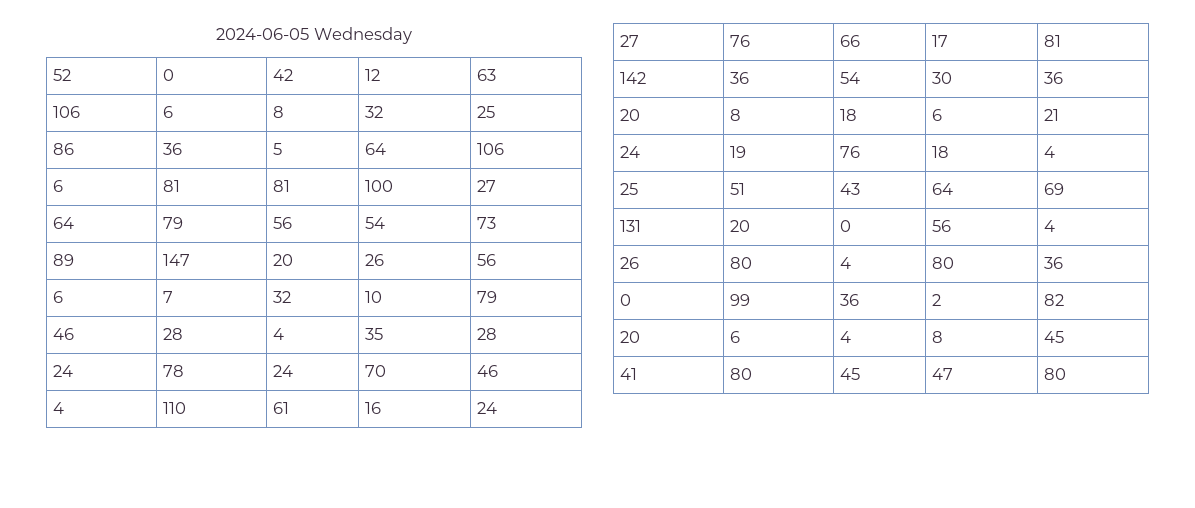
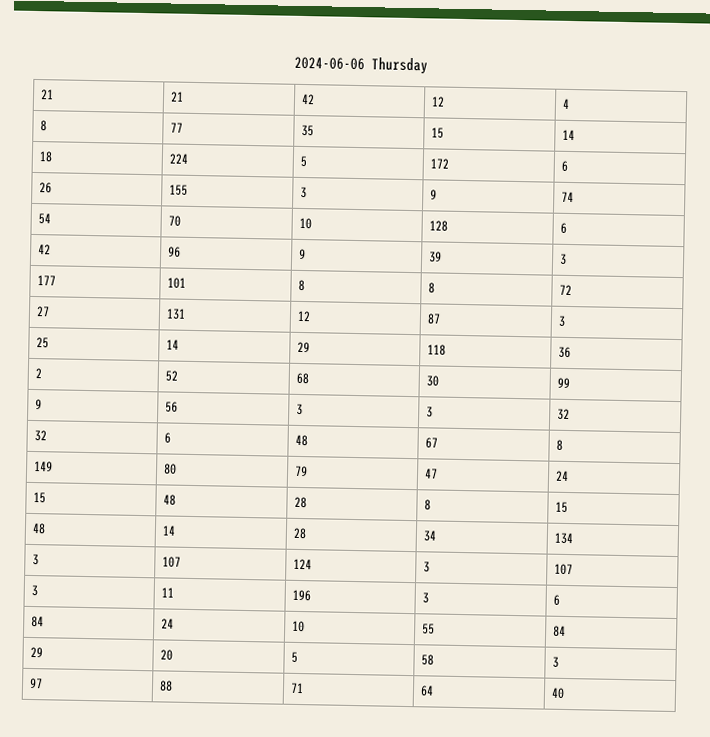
[216,27,412,44] [53,69,72,81] [163,69,175,81] [273,69,294,81] [365,69,381,81] [477,69,497,81] [53,106,81,118] [163,106,174,118] [273,106,285,118] [365,106,384,118] [477,106,496,118] [53,143,75,155] [163,143,183,155] [273,143,283,155] [365,143,387,155] [477,143,505,155] [53,180,64,192] [163,180,181,192] [273,180,291,192] [365,180,394,192] [477,180,497,192] [53,217,75,229] [163,217,184,229] [273,217,293,229] [365,217,386,229] [477,217,497,229] [53,254,75,266] [163,254,191,266] [273,254,294,266] [365,254,385,266] [477,254,497,266] [53,291,64,303] [163,291,174,303] [273,291,292,303] [365,291,383,303] [477,291,498,303] [53,328,75,340] [163,328,184,340] [273,328,285,340] [365,328,384,340] [477,328,498,340] [53,365,74,377] [163,365,185,377] [273,365,294,377] [365,365,387,377] [477,365,499,377] [53,402,65,414] [163,402,187,414] [273,402,290,414] [365,402,382,414] [477,402,498,414] [620,35,640,47] [730,35,751,47] [840,35,861,47] [932,35,949,47] [1044,35,1062,47] [620,72,647,84] [730,72,750,84] [840,72,861,84] [932,72,953,84] [1044,72,1064,84] [620,109,641,121] [730,109,742,121] [840,109,858,121] [932,109,943,121] [1044,109,1060,121] [620,146,641,158] [730,146,747,158] [840,146,861,158] [932,146,950,158] [1044,146,1056,158] [620,183,639,195] [730,183,746,195] [840,183,861,195] [932,183,954,195] [1044,183,1065,195] [620,220,642,232] [730,220,751,232] [840,220,852,232] [932,220,952,232] [1044,220,1056,232] [620,257,640,269] [730,257,753,269] [840,257,852,269] [932,257,955,269] [1044,257,1064,269] [620,294,632,306] [730,294,751,306] [840,294,860,306] [932,294,942,306] [1044,294,1065,306] [620,331,641,343] [730,331,741,343] [840,331,852,343] [932,331,944,343] [1044,331,1065,343] [620,368,638,380] [730,368,753,380] [840,368,861,380] [932,368,954,380] [1044,368,1067,380] 2024-06-05 Wednesday // 52 | 0 | 42 | 12 | 63 // 106 | 6 | 8 | 32 | 25 // 86 | 36 | 5 | 64 | 106 // 6 | 81 | 81 | 100 | 27 // 64 | 79 | 56 | 54 | 73 // 89 | 147 | 20 | 26 | 56 // 6 | 7 | 32 | 10 | 79 // 46 | 28 | 4 | 35 | 28 // 24 | 78 | 24 | 70 | 46 // 4 | 110 | 61 | 16 | 24 // 27 | 76 | 66 | 17 | 81 // 142 | 36 | 54 | 30 | 36 // 20 | 8 | 18 | 6 | 21 // 24 | 19 | 76 | 18 | 4 // 25 | 51 | 43 | 64 | 69 // 131 | 20 | 0 | 56 | 4 // 26 | 80 | 4 | 80 | 36 // 0 | 99 | 36 | 2 | 82 // 20 | 6 | 4 | 8 | 45 // 41 | 80 | 45 | 47 | 80 -> [293,56,428,75] [39,89,54,100] [169,91,184,102] [300,93,315,105] [430,96,445,107] [561,98,570,109] [39,120,47,132] [169,122,183,133] [300,124,314,137] [430,127,444,139] [561,129,575,141] [38,151,53,163] [168,153,188,164] [299,155,307,168] [429,158,449,169] [560,160,568,172] [38,182,52,194] [168,184,188,196] [299,186,307,199] [429,189,437,200] [560,191,574,203] [37,213,51,225] [167,215,181,227] [298,217,312,230] [428,220,448,232] [559,222,567,234] [37,244,51,255] [167,246,181,258] [298,248,306,260] [427,251,442,263] [558,253,567,265] [36,275,56,286] [166,277,186,289] [297,279,305,292] [427,282,435,294] [558,284,572,296] [35,306,50,317] [165,308,186,320] [296,310,311,322] [426,313,441,325] [557,315,566,327] [35,337,49,349] [165,339,179,350] [296,341,310,353] [426,344,446,356] [557,346,571,359] [34,368,42,379] [164,370,178,382] [295,372,309,385] [425,375,439,387] [556,377,570,389] [34,399,42,410] [164,401,178,413] [295,403,303,416] [425,406,433,418] [556,408,570,421] [33,430,47,442] [163,432,171,444] [294,434,308,447] [424,437,438,449] [555,439,563,451] [33,461,53,472] [162,463,177,475] [293,465,308,477] [423,468,438,479] [554,470,569,481] [32,492,46,504] [162,494,176,506] [293,496,307,509] [423,499,431,511] [554,501,568,513] [31,522,46,535] [161,525,176,536] [292,527,307,540] [422,530,436,542] [553,532,573,545] [31,553,39,566] [161,556,181,568] [292,558,312,570] [422,561,430,573] [553,563,573,576] [30,584,38,597] [160,587,174,598] [291,589,311,602] [421,592,429,604] [552,594,560,606] [30,615,44,628] [160,618,174,629] [291,620,305,633] [421,623,435,635] [552,625,566,637] [29,646,43,658] [159,649,173,661] [290,651,298,663] [420,654,434,666] [551,656,559,668] [28,677,43,689] [158,680,173,692] [289,682,304,694] [419,685,434,697] [550,687,565,699] 2024-06-06 Thursday // 21 | 21 | 42 | 12 | 4 // 8 | 77 | 35 | 15 | 14 // 18 | 224 | 5 | 172 | 6 // 26 | 155 | 3 | 9 | 74 // 54 | 70 | 10 | 128 | 6 // 42 | 96 | 9 | 39 | 3 // 177 | 101 | 8 | 8 | 72 // 27 | 131 | 12 | 87 | 3 // 25 | 14 | 29 | 118 | 36 // 2 | 52 | 68 | 30 | 99 // 9 | 56 | 3 | 3 | 32 // 32 | 6 | 48 | 67 | 8 // 149 | 80 | 79 | 47 | 24 // 15 | 48 | 28 | 8 | 15 // 48 | 14 | 28 | 34 | 134 // 3 | 107 | 124 | 3 | 107 // 3 | 11 | 196 | 3 | 6 // 84 | 24 | 10 | 55 | 84 // 29 | 20 | 5 | 58 | 3 // 97 | 88 | 71 | 64 | 40

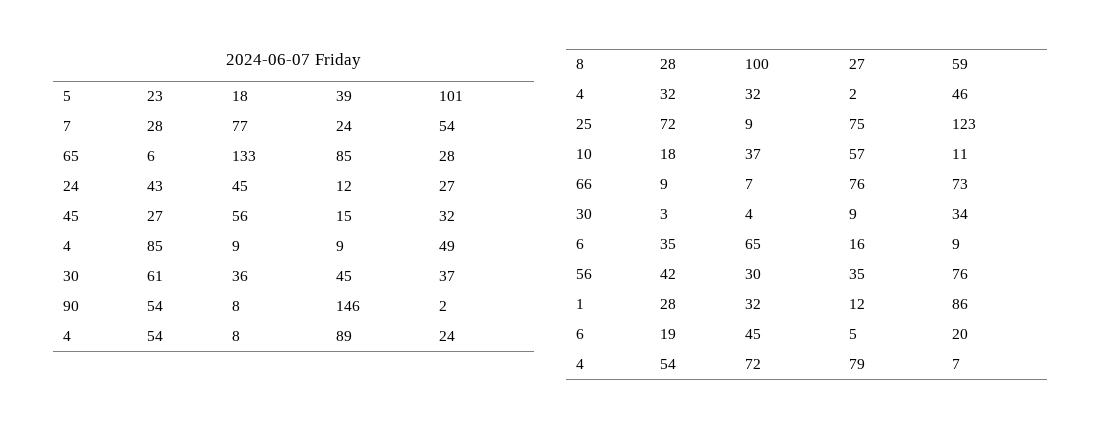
[293,56,428,75] [39,89,54,100] [169,91,184,102] [300,93,315,105] [430,96,445,107] [561,98,570,109] [39,120,47,132] [169,122,183,133] [300,124,314,137] [430,127,444,139] [561,129,575,141] [38,151,53,163] [168,153,188,164] [299,155,307,168] [429,158,449,169] [560,160,568,172] [38,182,52,194] [168,184,188,196] [299,186,307,199] [429,189,437,200] [560,191,574,203] [37,213,51,225] [167,215,181,227] [298,217,312,230] [428,220,448,232] [559,222,567,234] [37,244,51,255] [167,246,181,258] [298,248,306,260] [427,251,442,263] [558,253,567,265] [36,275,56,286] [166,277,186,289] [297,279,305,292] [427,282,435,294] [558,284,572,296] [35,306,50,317] [165,308,186,320] [296,310,311,322] [426,313,441,325] [557,315,566,327] [35,337,49,349] [165,339,179,350] [296,341,310,353] [426,344,446,356] [557,346,571,359] [34,368,42,379] [164,370,178,382] [295,372,309,385] [425,375,439,387] [556,377,570,389] [34,399,42,410] [164,401,178,413] [295,403,303,416] [425,406,433,418] [556,408,570,421] [33,430,47,442] [163,432,171,444] [294,434,308,447] [424,437,438,449] [555,439,563,451] [33,461,53,472] [162,463,177,475] [293,465,308,477] [423,468,438,479] [554,470,569,481] [32,492,46,504] [162,494,176,506] [293,496,307,509] [423,499,431,511] [554,501,568,513] [31,522,46,535] [161,525,176,536] [292,527,307,540] [422,530,436,542] [553,532,573,545] [31,553,39,566] [161,556,181,568] [292,558,312,570] [422,561,430,573] [553,563,573,576] [30,584,38,597] [160,587,174,598] [291,589,311,602] [421,592,429,604] [552,594,560,606] [30,615,44,628] [160,618,174,629] [291,620,305,633] [421,623,435,635] [552,625,566,637] [29,646,43,658] [159,649,173,661] [290,651,298,663] [420,654,434,666] [551,656,559,668] [28,677,43,689] [158,680,173,692] [289,682,304,694] [419,685,434,697] [550,687,565,699] 2024-06-06 Thursday // 21 | 21 | 42 | 12 | 4 // 8 | 77 | 35 | 15 | 14 // 18 | 224 | 5 | 172 | 6 // 26 | 155 | 3 | 9 | 74 // 54 | 70 | 10 | 128 | 6 // 42 | 96 | 9 | 39 | 3 // 177 | 101 | 8 | 8 | 72 // 27 | 131 | 12 | 87 | 3 // 25 | 14 | 29 | 118 | 36 // 2 | 52 | 68 | 30 | 99 // 9 | 56 | 3 | 3 | 32 // 32 | 6 | 48 | 67 | 8 // 149 | 80 | 79 | 47 | 24 // 15 | 48 | 28 | 8 | 15 // 48 | 14 | 28 | 34 | 134 // 3 | 107 | 124 | 3 | 107 // 3 | 11 | 196 | 3 | 6 // 84 | 24 | 10 | 55 | 84 // 29 | 20 | 5 | 58 | 3 // 97 | 88 | 71 | 64 | 40 -> [226,53,361,69] [62,91,71,101] [146,91,163,101] [231,91,248,101] [335,91,352,101] [438,91,463,101] [62,121,71,131] [146,121,163,131] [231,121,248,131] [335,121,352,131] [438,121,455,131] [62,151,79,161] [146,151,155,161] [231,151,256,161] [335,151,352,161] [438,151,455,161] [62,181,79,191] [146,181,163,191] [231,181,248,191] [335,181,352,191] [438,181,455,191] [62,211,79,221] [146,211,163,221] [231,211,248,221] [335,211,352,221] [438,211,455,221] [62,241,71,251] [146,241,163,251] [231,241,240,251] [335,241,344,251] [438,241,455,251] [62,271,79,281] [146,271,163,281] [231,271,248,281] [335,271,352,281] [438,271,455,281] [62,301,79,311] [146,301,163,311] [231,301,240,311] [335,301,360,311] [438,301,447,311] [62,331,71,341] [146,331,163,341] [231,331,240,341] [335,331,352,341] [438,331,455,341] [575,59,584,69] [659,59,676,69] [744,59,769,69] [848,59,865,69] [951,59,968,69] [575,89,584,99] [659,89,676,99] [744,89,761,99] [848,89,857,99] [951,89,968,99] [575,119,592,129] [659,119,676,129] [744,119,753,129] [848,119,865,129] [951,119,976,129] [575,149,592,159] [659,149,676,159] [744,149,761,159] [848,149,865,159] [951,149,968,159] [575,179,592,189] [659,179,668,189] [744,179,753,189] [848,179,865,189] [951,179,968,189] [575,209,592,219] [659,209,668,219] [744,209,753,219] [848,209,857,219] [951,209,968,219] [575,239,584,249] [659,239,676,249] [744,239,761,249] [848,239,865,249] [951,239,960,249] [575,269,592,279] [659,269,676,279] [744,269,761,279] [848,269,865,279] [951,269,968,279] [575,299,584,309] [659,299,676,309] [744,299,761,309] [848,299,865,309] [951,299,968,309] [575,329,584,339] [659,329,676,339] [744,329,761,339] [848,329,857,339] [951,329,968,339] [575,359,584,369] [659,359,676,369] [744,359,761,369] [848,359,865,369] [951,359,960,369] 2024-06-07 Friday // 5 | 23 | 18 | 39 | 101 // 7 | 28 | 77 | 24 | 54 // 65 | 6 | 133 | 85 | 28 // 24 | 43 | 45 | 12 | 27 // 45 | 27 | 56 | 15 | 32 // 4 | 85 | 9 | 9 | 49 // 30 | 61 | 36 | 45 | 37 // 90 | 54 | 8 | 146 | 2 // 4 | 54 | 8 | 89 | 24 // 8 | 28 | 100 | 27 | 59 // 4 | 32 | 32 | 2 | 46 // 25 | 72 | 9 | 75 | 123 // 10 | 18 | 37 | 57 | 11 // 66 | 9 | 7 | 76 | 73 // 30 | 3 | 4 | 9 | 34 // 6 | 35 | 65 | 16 | 9 // 56 | 42 | 30 | 35 | 76 // 1 | 28 | 32 | 12 | 86 // 6 | 19 | 45 | 5 | 20 // 4 | 54 | 72 | 79 | 7

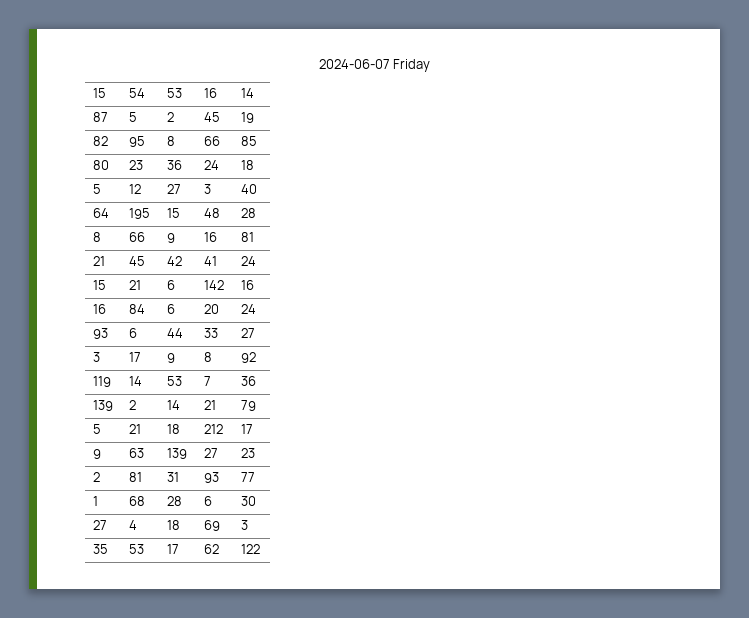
[62,91,71,101] [146,91,163,101] [231,91,248,101] [335,91,352,101] [438,91,463,101] [62,121,71,131] [146,121,163,131] [231,121,248,131] [335,121,352,131] [438,121,455,131] [62,151,79,161] [146,151,155,161] [231,151,256,161] [335,151,352,161] [438,151,455,161] [62,181,79,191] [146,181,163,191] [231,181,248,191] [335,181,352,191] [438,181,455,191] [62,211,79,221] [146,211,163,221] [231,211,248,221] [335,211,352,221] [438,211,455,221] [62,241,71,251] [146,241,163,251] [231,241,240,251] [335,241,344,251] [438,241,455,251] [62,271,79,281] [146,271,163,281] [231,271,248,281] [335,271,352,281] [438,271,455,281] [62,301,79,311] [146,301,163,311] [231,301,240,311] [335,301,360,311] [438,301,447,311] [62,331,71,341] [146,331,163,341] [231,331,240,341] [335,331,352,341] [438,331,455,341] [575,59,584,69] [659,59,676,69] [744,59,769,69] [848,59,865,69] [951,59,968,69] [575,89,584,99] [659,89,676,99] [744,89,761,99] [848,89,857,99] [951,89,968,99] [575,119,592,129] [659,119,676,129] [744,119,753,129] [848,119,865,129] [951,119,976,129] [575,149,592,159] [659,149,676,159] [744,149,761,159] [848,149,865,159] [951,149,968,159] [575,179,592,189] [659,179,668,189] [744,179,753,189] [848,179,865,189] [951,179,968,189] [575,209,592,219] [659,209,668,219] [744,209,753,219] [848,209,857,219] [951,209,968,219] [575,239,584,249] [659,239,676,249] [744,239,761,249] [848,239,865,249] [951,239,960,249] [575,269,592,279] [659,269,676,279] [744,269,761,279] [848,269,865,279] [951,269,968,279] [575,299,584,309] [659,299,676,309] [744,299,761,309] [848,299,865,309] [951,299,968,309] [575,329,584,339] [659,329,676,339] [744,329,761,339] [848,329,857,339] [951,329,968,339] [575,359,584,369] [659,359,676,369] [744,359,761,369] [848,359,865,369] [951,359,960,369] 5 | 23 | 18 | 39 | 101 // 7 | 28 | 77 | 24 | 54 // 65 | 6 | 133 | 85 | 28 // 24 | 43 | 45 | 12 | 27 // 45 | 27 | 56 | 15 | 32 // 4 | 85 | 9 | 9 | 49 // 30 | 61 | 36 | 45 | 37 // 90 | 54 | 8 | 146 | 2 // 4 | 54 | 8 | 89 | 24 // 8 | 28 | 100 | 27 | 59 // 4 | 32 | 32 | 2 | 46 // 25 | 72 | 9 | 75 | 123 // 10 | 18 | 37 | 57 | 11 // 66 | 9 | 7 | 76 | 73 // 30 | 3 | 4 | 9 | 34 // 6 | 35 | 65 | 16 | 9 // 56 | 42 | 30 | 35 | 76 // 1 | 28 | 32 | 12 | 86 // 6 | 19 | 45 | 5 | 20 // 4 | 54 | 72 | 79 | 7 -> [92,88,106,98] [128,88,145,98] [166,88,182,98] [203,88,217,98] [240,88,254,98] [92,112,108,122] [128,112,137,122] [166,112,174,122] [203,112,220,122] [240,112,254,123] [92,136,108,146] [128,136,145,147] [166,136,175,146] [203,136,220,146] [240,136,257,146] [92,160,109,170] [128,160,143,170] [166,160,182,170] [203,160,219,170] [240,160,254,170] [92,184,101,194] [128,184,141,194] [166,184,181,194] [203,184,211,194] [240,184,257,194] [92,208,109,218] [128,208,150,219] [166,208,180,218] [203,208,220,218] [240,208,256,218] [92,232,101,242] [128,232,145,242] [166,233,175,243] [203,232,217,242] [240,232,254,242] [92,256,105,266] [128,256,145,266] [166,256,182,266] [203,256,217,266] [240,256,256,266] [92,280,106,290] [128,280,141,290] [166,280,175,290] [203,280,224,290] [240,280,254,290] [92,304,106,314] [128,304,145,314] [166,304,175,314] [203,304,219,314] [240,304,256,314] [92,328,108,339] [128,328,137,338] [166,328,183,338] [203,328,218,338] [240,328,255,338] [92,352,100,362] [128,352,141,362] [166,353,175,363] [203,352,212,362] [240,352,256,363] [92,376,111,387] [128,376,142,386] [166,376,182,386] [203,376,211,386] [240,376,256,386] [92,400,113,411] [128,400,136,410] [166,400,180,410] [203,400,216,410] [240,400,256,411] [92,424,101,434] [128,424,141,434] [166,424,180,434] [203,424,223,434] [240,424,253,434] [92,449,101,459] [128,448,144,458] [166,448,187,459] [203,448,218,458] [240,448,255,458] [92,472,100,482] [128,472,142,482] [166,472,179,482] [203,472,219,483] [240,472,255,482] [92,496,98,506] [128,496,145,506] [166,496,182,506] [203,496,212,506] [240,496,256,506] [92,520,107,530] [128,520,137,530] [166,520,180,530] [203,520,220,531] [240,520,248,530] [92,544,108,554] [128,544,144,554] [166,544,179,554] [203,544,219,554] [240,544,260,554] 15 | 54 | 53 | 16 | 14 // 87 | 5 | 2 | 45 | 19 // 82 | 95 | 8 | 66 | 85 // 80 | 23 | 36 | 24 | 18 // 5 | 12 | 27 | 3 | 40 // 64 | 195 | 15 | 48 | 28 // 8 | 66 | 9 | 16 | 81 // 21 | 45 | 42 | 41 | 24 // 15 | 21 | 6 | 142 | 16 // 16 | 84 | 6 | 20 | 24 // 93 | 6 | 44 | 33 | 27 // 3 | 17 | 9 | 8 | 92 // 119 | 14 | 53 | 7 | 36 // 139 | 2 | 14 | 21 | 79 // 5 | 21 | 18 | 212 | 17 // 9 | 63 | 139 | 27 | 23 // 2 | 81 | 31 | 93 | 77 // 1 | 68 | 28 | 6 | 30 // 27 | 4 | 18 | 69 | 3 // 35 | 53 | 17 | 62 | 122

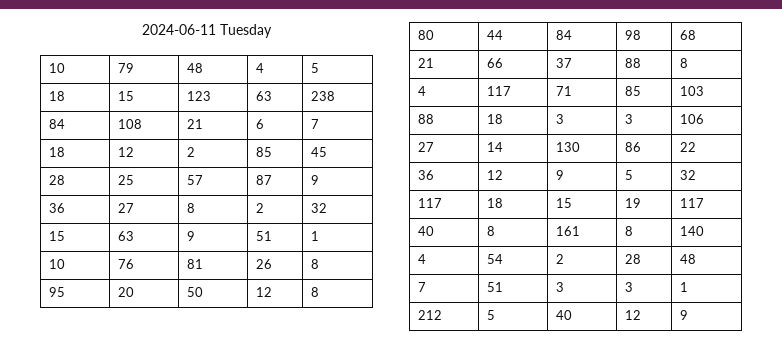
[318,59,431,72] [92,88,106,98] [128,88,145,98] [166,88,182,98] [203,88,217,98] [240,88,254,98] [92,112,108,122] [128,112,137,122] [166,112,174,122] [203,112,220,122] [240,112,254,123] [92,136,108,146] [128,136,145,147] [166,136,175,146] [203,136,220,146] [240,136,257,146] [92,160,109,170] [128,160,143,170] [166,160,182,170] [203,160,219,170] [240,160,254,170] [92,184,101,194] [128,184,141,194] [166,184,181,194] [203,184,211,194] [240,184,257,194] [92,208,109,218] [128,208,150,219] [166,208,180,218] [203,208,220,218] [240,208,256,218] [92,232,101,242] [128,232,145,242] [166,233,175,243] [203,232,217,242] [240,232,254,242] [92,256,105,266] [128,256,145,266] [166,256,182,266] [203,256,217,266] [240,256,256,266] [92,280,106,290] [128,280,141,290] [166,280,175,290] [203,280,224,290] [240,280,254,290] [92,304,106,314] [128,304,145,314] [166,304,175,314] [203,304,219,314] [240,304,256,314] [92,328,108,339] [128,328,137,338] [166,328,183,338] [203,328,218,338] [240,328,255,338] [92,352,100,362] [128,352,141,362] [166,353,175,363] [203,352,212,362] [240,352,256,363] [92,376,111,387] [128,376,142,386] [166,376,182,386] [203,376,211,386] [240,376,256,386] [92,400,113,411] [128,400,136,410] [166,400,180,410] [203,400,216,410] [240,400,256,411] [92,424,101,434] [128,424,141,434] [166,424,180,434] [203,424,223,434] [240,424,253,434] [92,449,101,459] [128,448,144,458] [166,448,187,459] [203,448,218,458] [240,448,255,458] [92,472,100,482] [128,472,142,482] [166,472,179,482] [203,472,219,483] [240,472,255,482] [92,496,98,506] [128,496,145,506] [166,496,182,506] [203,496,212,506] [240,496,256,506] [92,520,107,530] [128,520,137,530] [166,520,180,530] [203,520,220,531] [240,520,248,530] [92,544,108,554] [128,544,144,554] [166,544,179,554] [203,544,219,554] [240,544,260,554] 2024-06-07 Friday // 15 | 54 | 53 | 16 | 14 // 87 | 5 | 2 | 45 | 19 // 82 | 95 | 8 | 66 | 85 // 80 | 23 | 36 | 24 | 18 // 5 | 12 | 27 | 3 | 40 // 64 | 195 | 15 | 48 | 28 // 8 | 66 | 9 | 16 | 81 // 21 | 45 | 42 | 41 | 24 // 15 | 21 | 6 | 142 | 16 // 16 | 84 | 6 | 20 | 24 // 93 | 6 | 44 | 33 | 27 // 3 | 17 | 9 | 8 | 92 // 119 | 14 | 53 | 7 | 36 // 139 | 2 | 14 | 21 | 79 // 5 | 21 | 18 | 212 | 17 // 9 | 63 | 139 | 27 | 23 // 2 | 81 | 31 | 93 | 77 // 1 | 68 | 28 | 6 | 30 // 27 | 4 | 18 | 69 | 3 // 35 | 53 | 17 | 62 | 122 -> [142,24,272,38] [48,63,65,73] [117,63,134,73] [186,63,203,73] [255,63,264,73] [310,63,319,73] [48,91,65,101] [117,91,134,101] [186,91,211,101] [255,91,272,101] [310,91,335,101] [48,119,65,129] [117,119,142,129] [186,119,203,129] [255,119,264,129] [310,119,319,129] [48,147,65,157] [117,147,134,157] [186,147,195,157] [255,147,272,157] [310,147,327,157] [48,175,65,185] [117,175,134,185] [186,175,203,185] [255,175,272,185] [310,175,319,185] [48,203,65,213] [117,203,134,213] [186,203,195,213] [255,203,264,213] [310,203,327,213] [48,231,65,241] [117,231,134,241] [186,231,195,241] [255,231,272,241] [310,231,319,241] [48,259,65,269] [117,259,134,269] [186,259,203,269] [255,259,272,269] [310,259,319,269] [48,287,65,297] [117,287,134,297] [186,287,203,297] [255,287,272,297] [310,287,319,297] [417,30,434,40] [486,30,503,40] [555,30,572,40] [624,30,641,40] [679,30,696,40] [417,58,434,68] [486,58,503,68] [555,58,572,68] [624,58,641,68] [679,58,688,68] [417,86,426,96] [486,86,511,96] [555,86,572,96] [624,86,641,96] [679,86,704,96] [417,114,434,124] [486,114,503,124] [555,114,564,124] [624,114,633,124] [679,114,704,124] [417,142,434,152] [486,142,503,152] [555,142,580,152] [624,142,641,152] [679,142,696,152] [417,170,434,180] [486,170,503,180] [555,170,564,180] [624,170,633,180] [679,170,696,180] [417,198,442,208] [486,198,503,208] [555,198,572,208] [624,198,641,208] [679,198,704,208] [417,226,434,236] [486,226,495,236] [555,226,580,236] [624,226,633,236] [679,226,704,236] [417,254,426,264] [486,254,503,264] [555,254,564,264] [624,254,641,264] [679,254,696,264] [417,282,426,292] [486,282,503,292] [555,282,564,292] [624,282,633,292] [679,282,688,292] [417,310,442,320] [486,310,495,320] [555,310,572,320] [624,310,641,320] [679,310,688,320] 2024-06-11 Tuesday // 10 | 79 | 48 | 4 | 5 // 18 | 15 | 123 | 63 | 238 // 84 | 108 | 21 | 6 | 7 // 18 | 12 | 2 | 85 | 45 // 28 | 25 | 57 | 87 | 9 // 36 | 27 | 8 | 2 | 32 // 15 | 63 | 9 | 51 | 1 // 10 | 76 | 81 | 26 | 8 // 95 | 20 | 50 | 12 | 8 // 80 | 44 | 84 | 98 | 68 // 21 | 66 | 37 | 88 | 8 // 4 | 117 | 71 | 85 | 103 // 88 | 18 | 3 | 3 | 106 // 27 | 14 | 130 | 86 | 22 // 36 | 12 | 9 | 5 | 32 // 117 | 18 | 15 | 19 | 117 // 40 | 8 | 161 | 8 | 140 // 4 | 54 | 2 | 28 | 48 // 7 | 51 | 3 | 3 | 1 // 212 | 5 | 40 | 12 | 9

